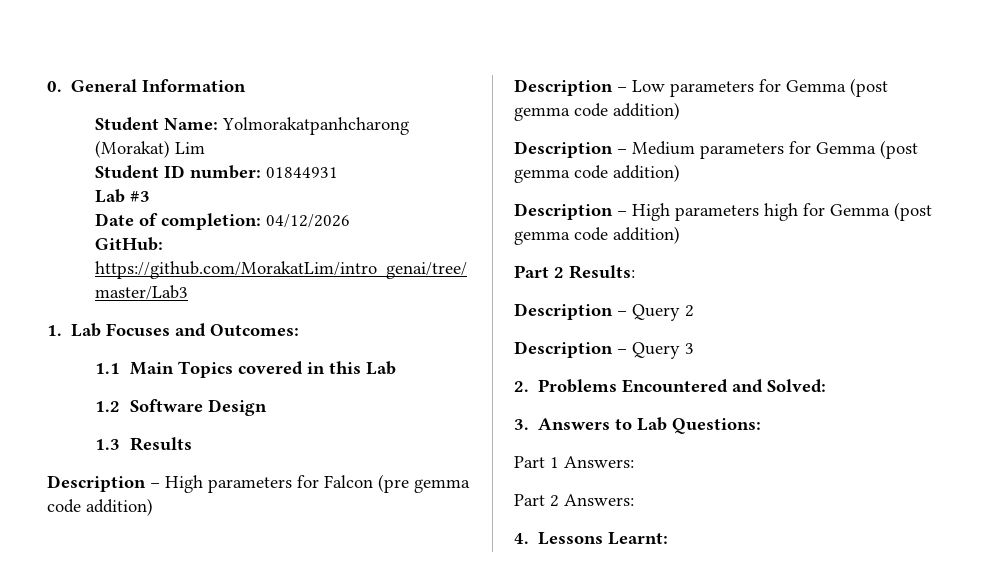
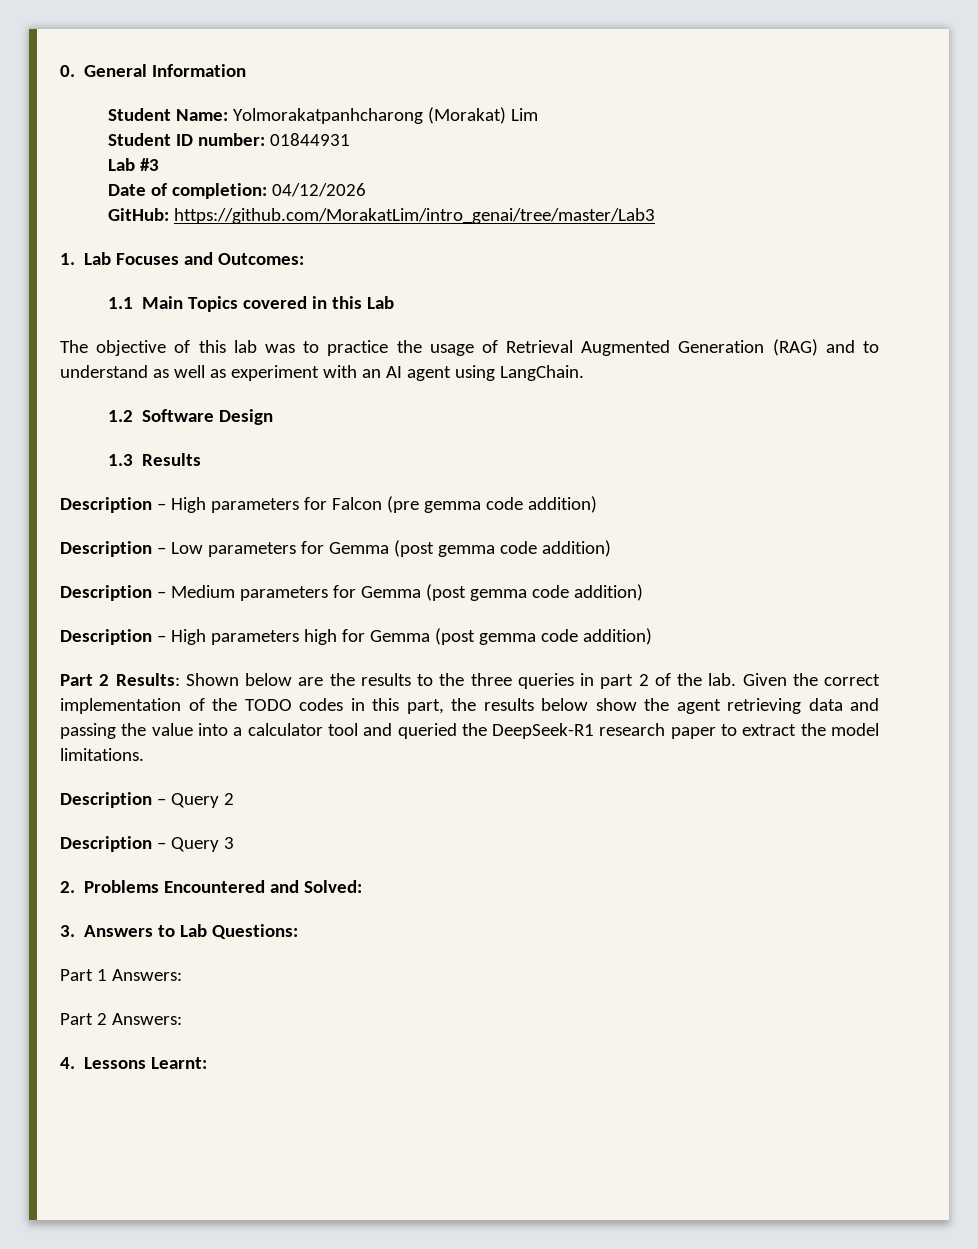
(396, 368) none -> [60,339,879,356] [60,365,584,381] // The objective of this lab was to practice the usage of Retrieval Augmented Generation (RAG) and to understand as well as experiment with an AI agent using LangChain.
(635, 272) none -> [185,673,880,689] [60,698,879,714] [60,723,879,739] [60,748,144,761] Shown below are the results to the three queries in part 2 of the lab. Given the correct implementation of the TODO codes in this part, the results below show the agent retrieving data and passing the value into a calculator tool and queried the DeepSeek-R1 research paper to extract the model limitations.

